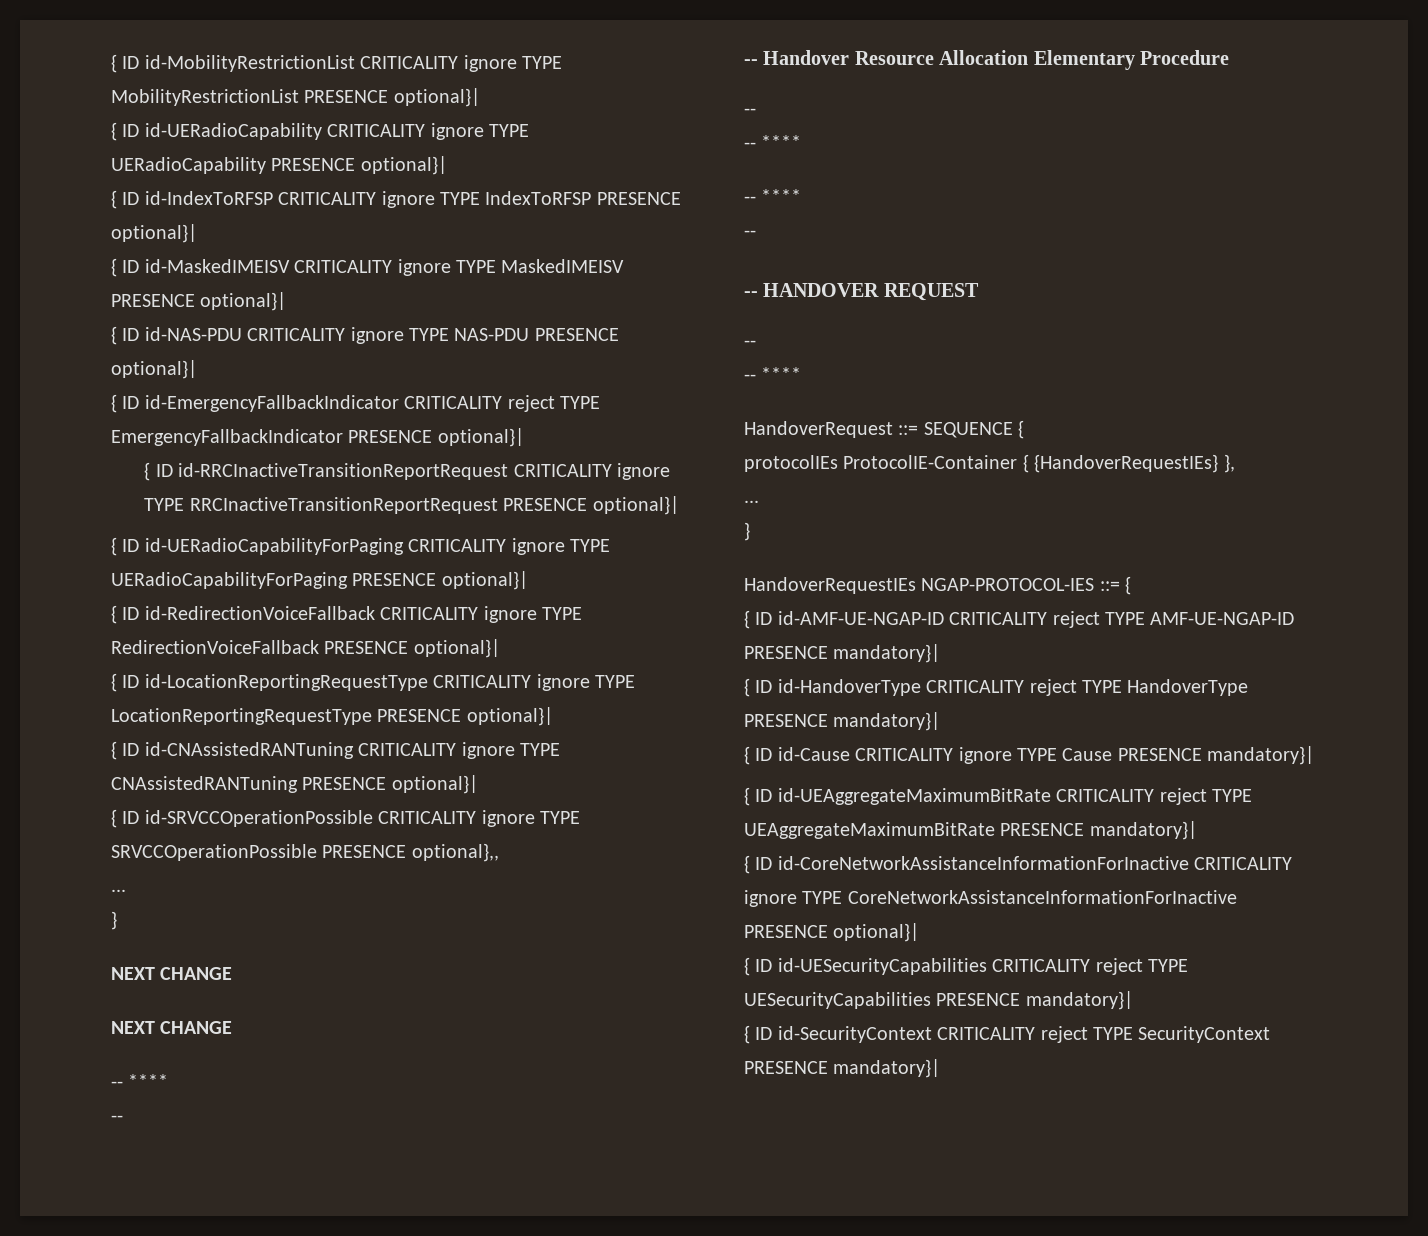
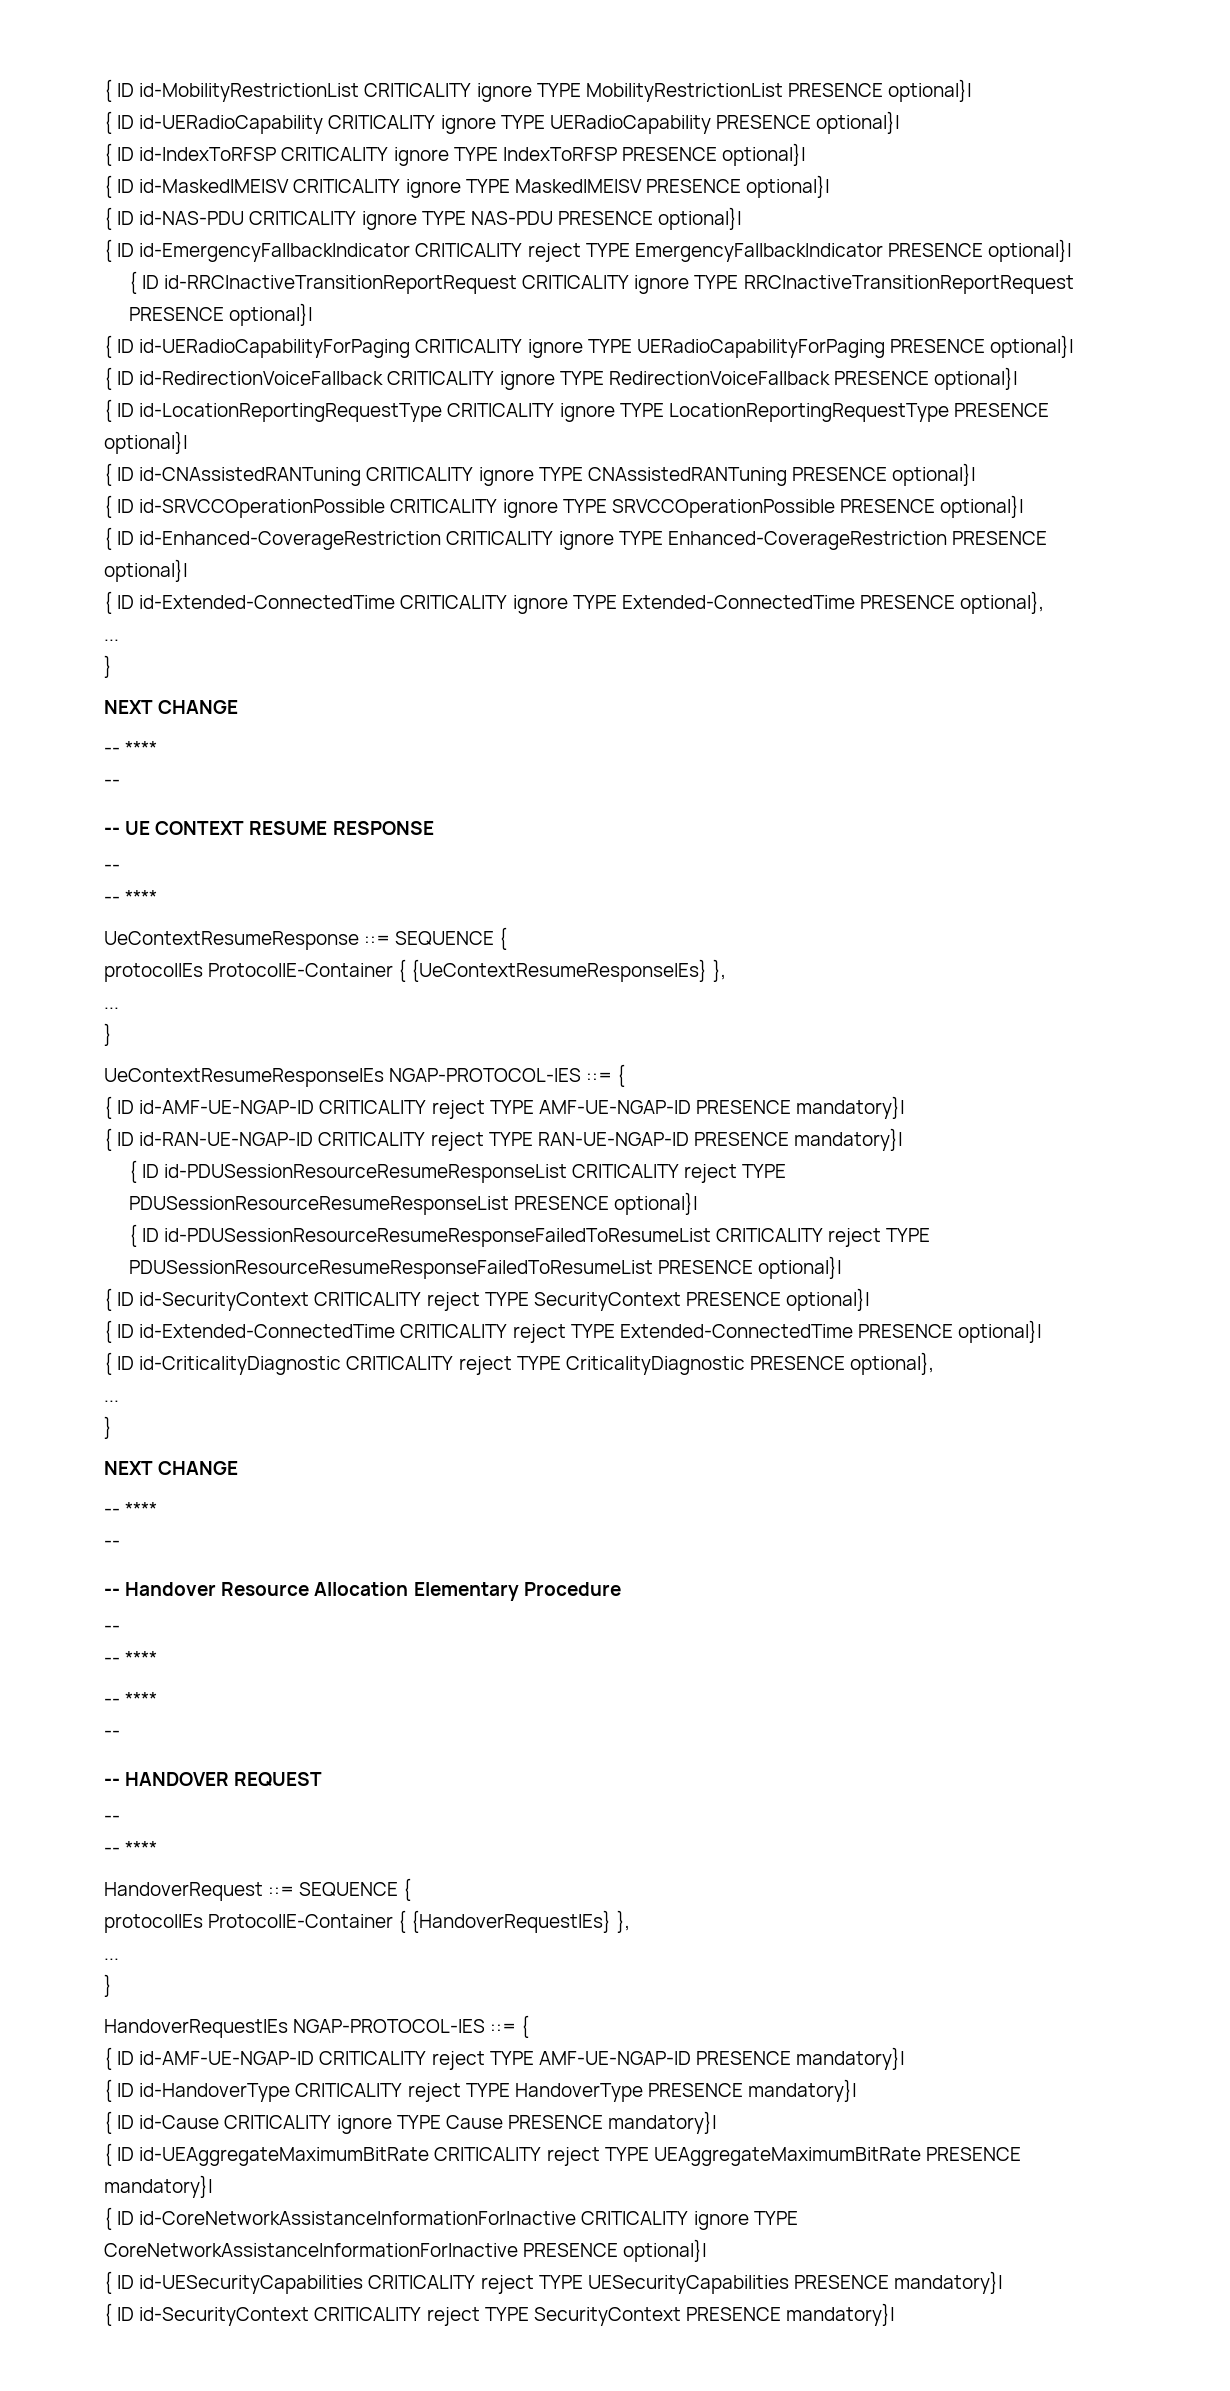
[411,843,499,862] [111,889,126,892] [111,911,117,930] [111,967,233,980] optional},, // ... // } // NEXT CHANGE -> [940,495,1025,518] [104,527,1047,550] [104,559,188,582] [104,591,1045,614] [104,639,119,641] [104,655,112,678] [104,700,239,714] [104,741,158,755] [104,779,120,787] [104,821,434,835] [104,864,120,872] [104,890,158,904] [104,927,508,950] [104,959,726,982] [104,1007,119,1009] [104,1023,112,1046] [104,1064,626,1087] [104,1096,906,1119] [104,1128,904,1151] [128,1160,787,1183] [128,1192,699,1215] [128,1224,931,1247] [128,1256,843,1279] [104,1288,871,1311] [104,1320,1043,1343] [104,1352,935,1375] [104,1400,119,1402] [104,1416,112,1439] optional}| // { ID id-Enhanced-CoverageRestriction CRITICALITY ignore TYPE Enhanced-CoverageRestriction PRESENCE optional}| // { ID id-Extended-ConnectedTime CRITICALITY ignore TYPE Extended-ConnectedTime PRESENCE optional}, // ... // } // NEXT CHANGE // -- **** // -- // -- UE CONTEXT RESUME RESPONSE // -- // -- **** // UeContextResumeResponse ::= SEQUENCE { // protocolIEs ProtocolIE-Container { {UeContextResumeResponseIEs} }, // ... // } // UeContextResumeResponseIEs NGAP-PROTOCOL-IES ::= { // { ID id-AMF-UE-NGAP-ID CRITICALITY reject TYPE AMF-UE-NGAP-ID PRESENCE mandatory}| // { ID id-RAN-UE-NGAP-ID CRITICALITY reject TYPE RAN-UE-NGAP-ID PRESENCE mandatory}| // { ID id-PDUSessionResourceResumeResponseList CRITICALITY reject TYPE PDUSessionResourceResumeResponseList PRESENCE optional}| // { ID id-PDUSessionResourceResumeResponseFailedToResumeList CRITICALITY reject TYPE PDUSessionResourceResumeResponseFailedToResumeList PRESENCE optional}| // { ID id-SecurityContext CRITICALITY reject TYPE SecurityContext PRESENCE optional}| // { ID id-Extended-ConnectedTime CRITICALITY reject TYPE Extended-ConnectedTime PRESENCE optional}| // { ID id-CriticalityDiagnostic CRITICALITY reject TYPE CriticalityDiagnostic PRESENCE optional}, // ... // }

